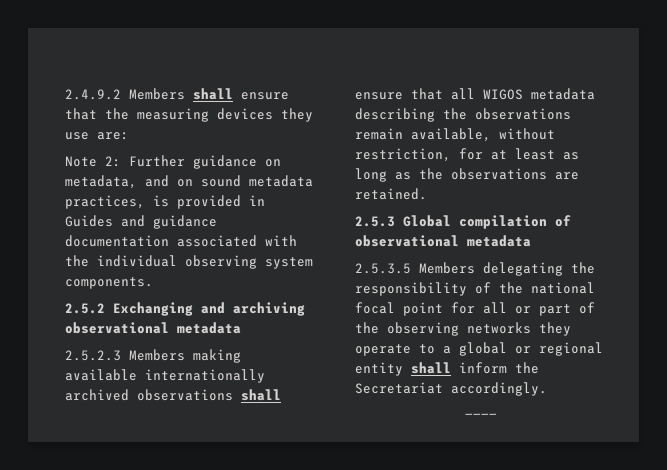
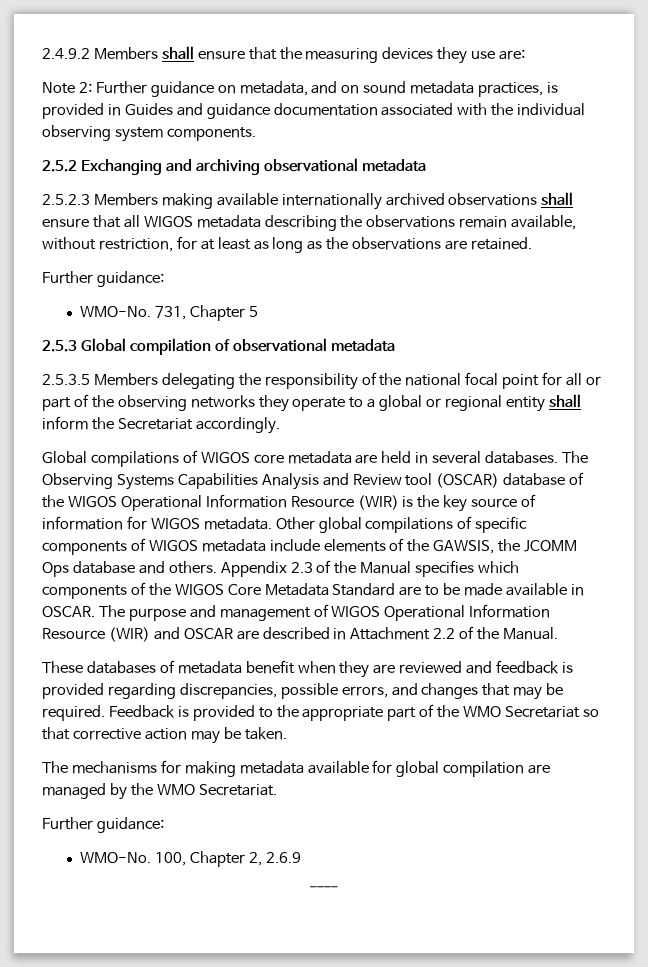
(427, 194) none -> [42,271,164,287] [80,305,259,321] // Further guidance: // WMO-No. 731, Chapter 5
(547, 389) none -> [42,450,589,467] [42,472,585,490] [42,494,537,512] [42,516,528,533] [42,538,578,555] [42,560,520,577] [42,582,584,599] [42,604,551,621] [42,626,559,642] [42,660,574,678] [42,683,564,700] [42,704,599,721] [42,727,287,744] [42,760,551,777] [42,783,277,800] [42,817,164,833] [80,851,302,867] // Global compilations of WIGOS core metadata are held in several databases. The Observing Systems Capabilities Analysis and Review tool (OSCAR) database of the WIGOS Operational Information Resource (WIR) is the key source of information for WIGOS metadata. Other global compilations of specific components of WIGOS metadata include elements of the GAWSIS, the JCOMM Ops database and others. Appendix 2.3 of the Manual specifies which components of the WIGOS Core Metadata Standard are to be made available in OSCAR. The purpose and management of WIGOS Operational Information Resource (WIR) and OSCAR are described in Attachment 2.2 of the Manual. // These databases of metadata benefit when they are reviewed and feedback is provided regarding discrepancies, possible errors, and changes that may be required. Feedback is provided to the appropriate part of the WMO Secretariat so that corrective action may be taken. // The mechanisms for making metadata available for global compilation are managed by the WMO Secretariat. // Further guidance: // WMO-No. 100, Chapter 2, 2.6.9

